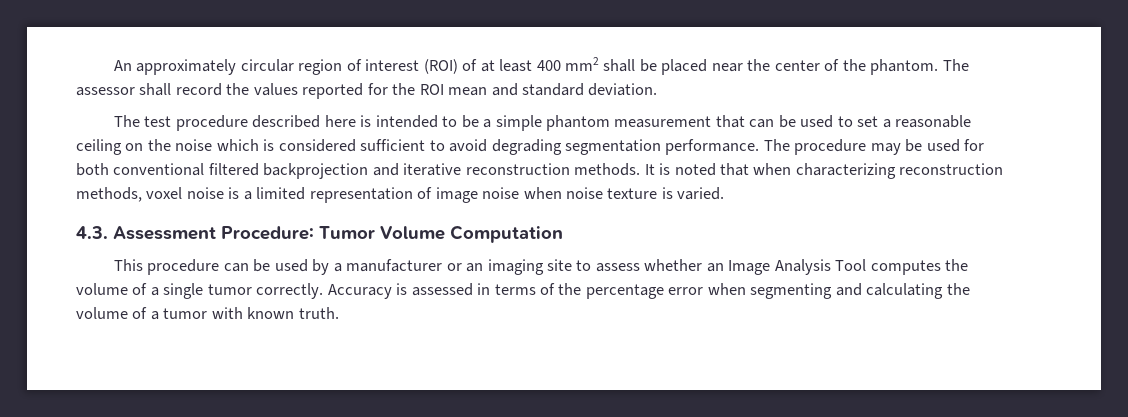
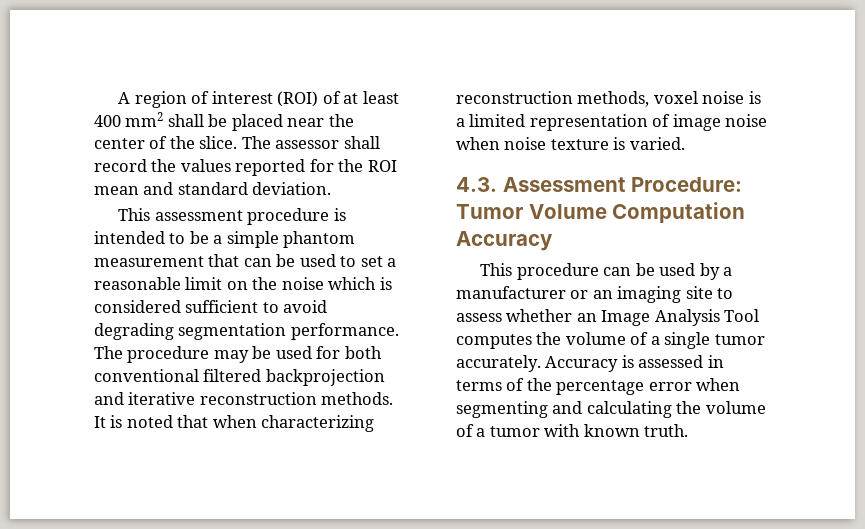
[113,59,294,75] An approximately circular -> [118,92,131,104] A
[870,59,939,75] phantom. -> [199,136,238,149] slice.
[113,115,356,131] The test procedure described here -> [118,208,330,225] This assessment procedure
[76,139,122,155] ceiling -> [185,277,223,290] limit
(563, 234) none -> [456,231,553,251] Accuracy
[256,283,324,299] correctly. -> [456,355,541,372] accurately.

